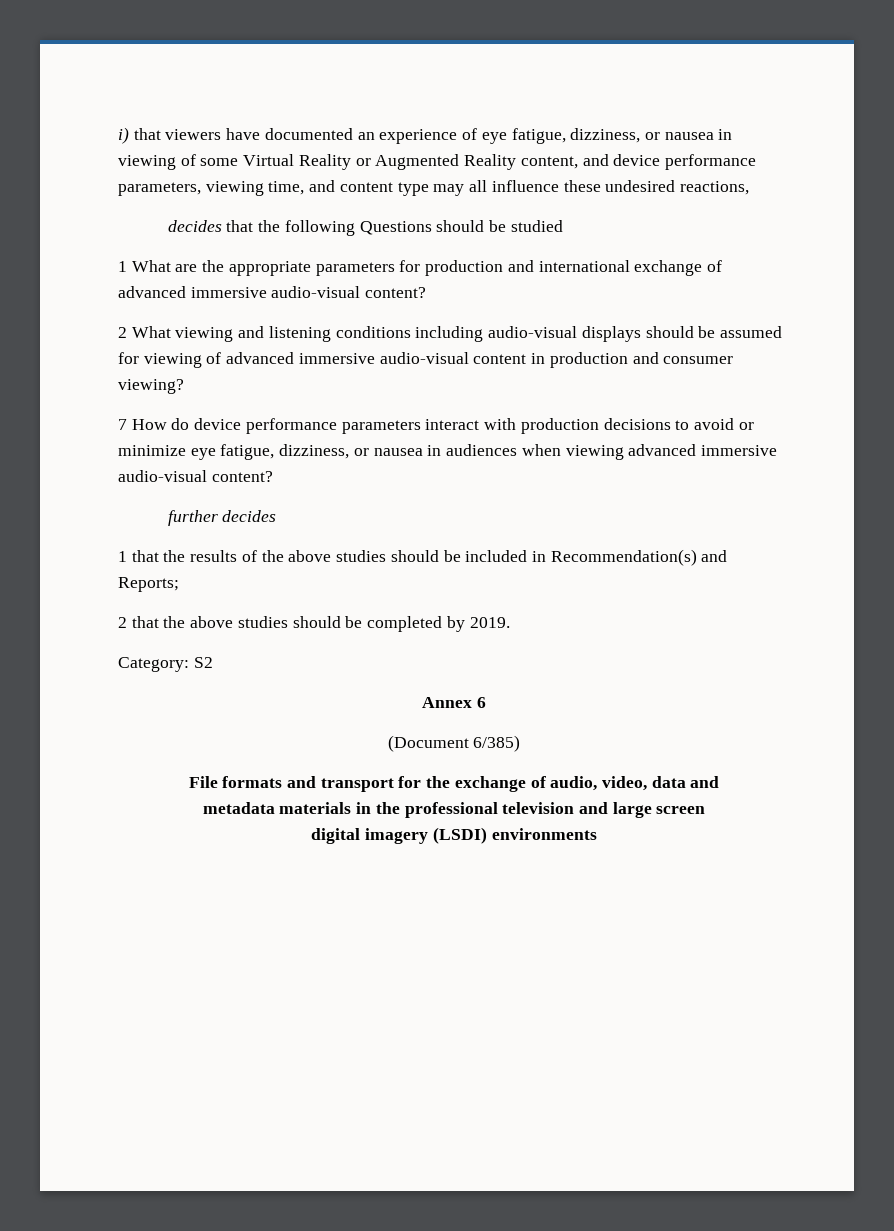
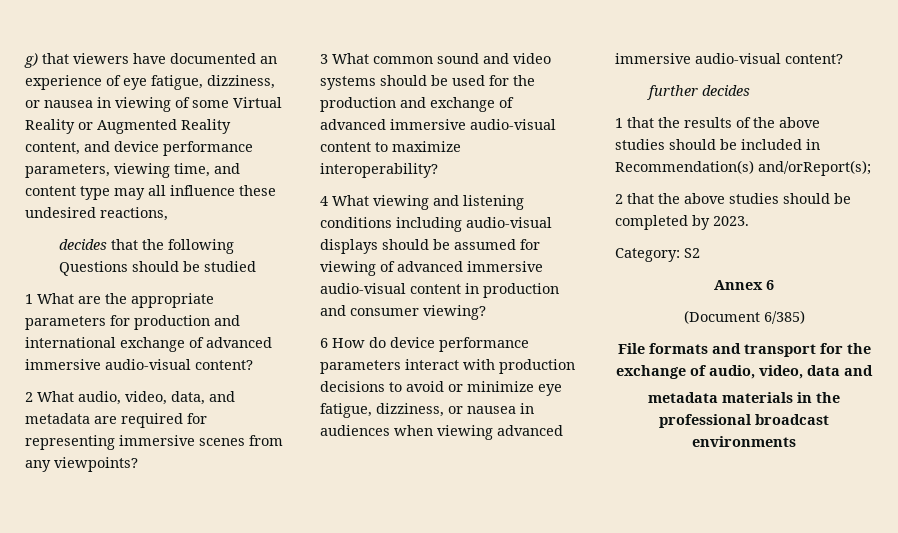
[118,127,129,144] i) -> [24,53,38,68] g)
(171, 332) none -> [78,391,235,405] [25,413,207,428] [25,435,283,450] [25,457,138,472] [320,53,551,64] [320,75,535,90] [320,97,514,112] [320,119,556,130] [320,141,461,152] [320,163,438,178] [320,195,369,206] audio, video, data, and metadata are required for representing immersive scenes from any viewpoints? // 3 What common sound and video systems should be used for the production and exchange of advanced immersive audio-visual content to maximize interoperability? // 4 What
[118,419,127,430] 7 -> [320,338,328,348] 6
[701,550,728,562] [118,577,179,592] and Reports; -> [758,160,871,176] and/orReport(s);
[469,617,510,628] 2019. -> [713,216,749,226] 2023.
[502,802,706,818] [311,827,487,844] television and large screen // digital imagery (LSDI) -> [755,414,829,425] broadcast

